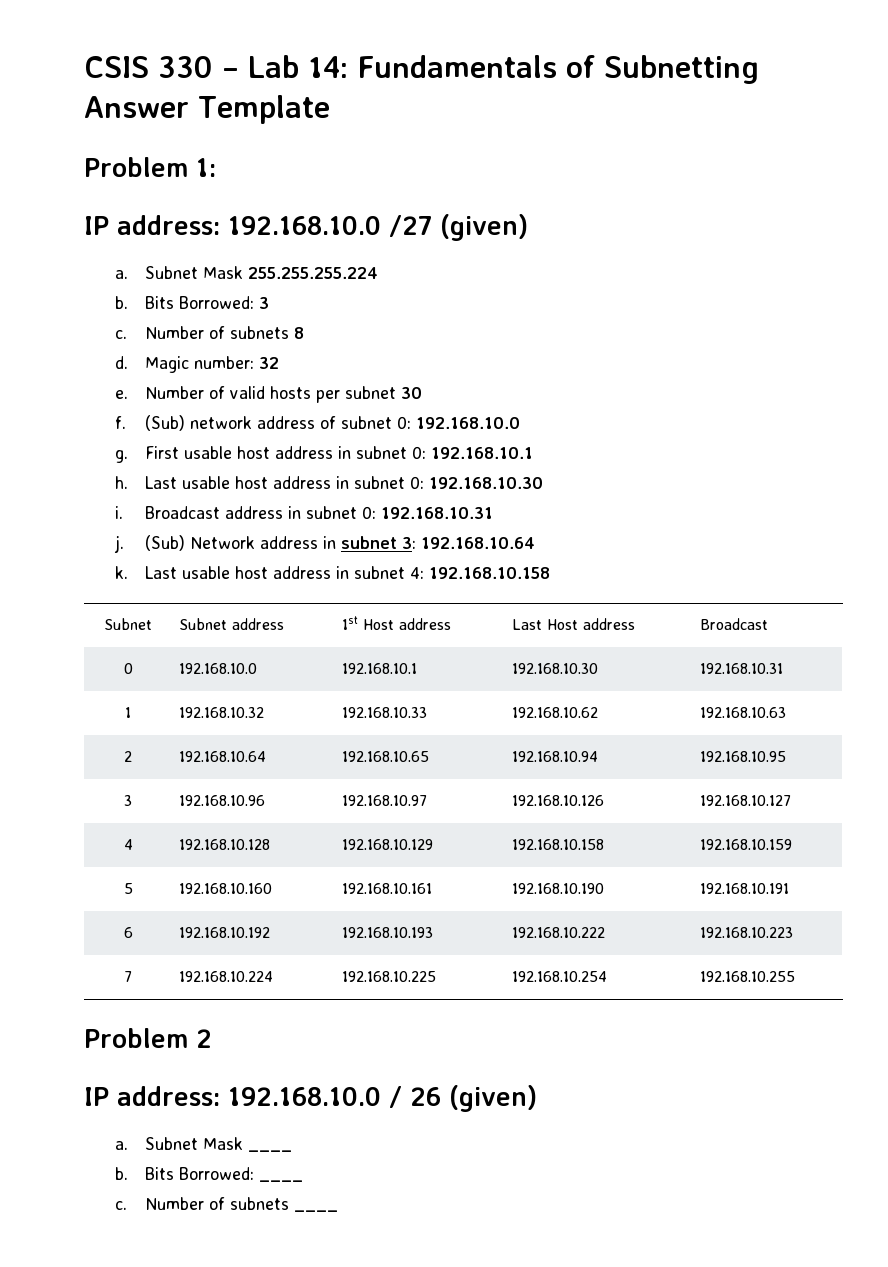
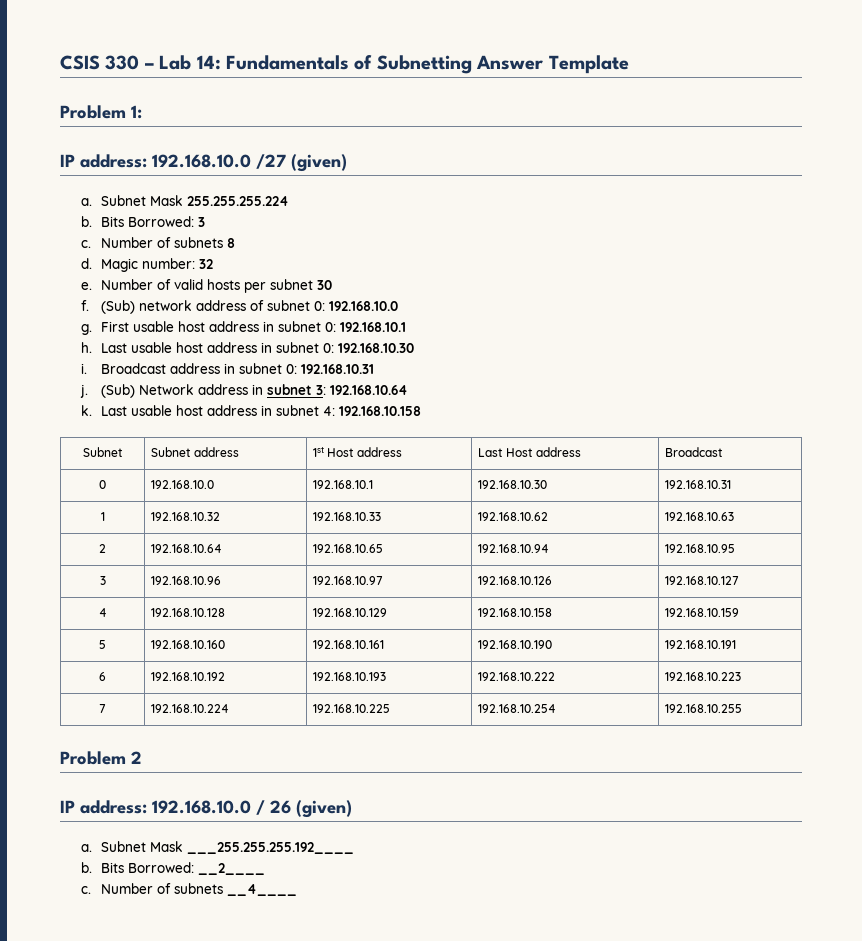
[248,1150,293,1152] [114,1167,255,1180] [259,1180,304,1182] [114,1197,290,1210] [294,1210,339,1212] ____ // b. Bits Borrowed: ____ // c. Number of subnets ____ -> [187,842,355,854] [80,862,266,875] [80,883,298,896] ___255.255.255.192____ // b. Bits Borrowed: __2____ // c. Number of subnets __4____

